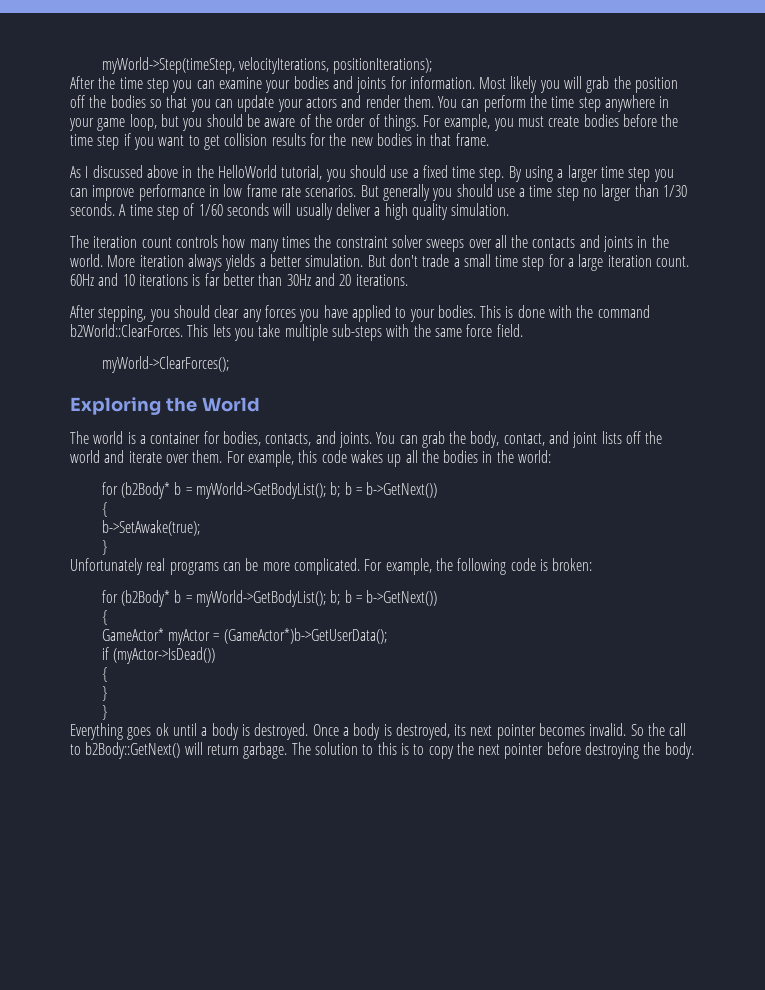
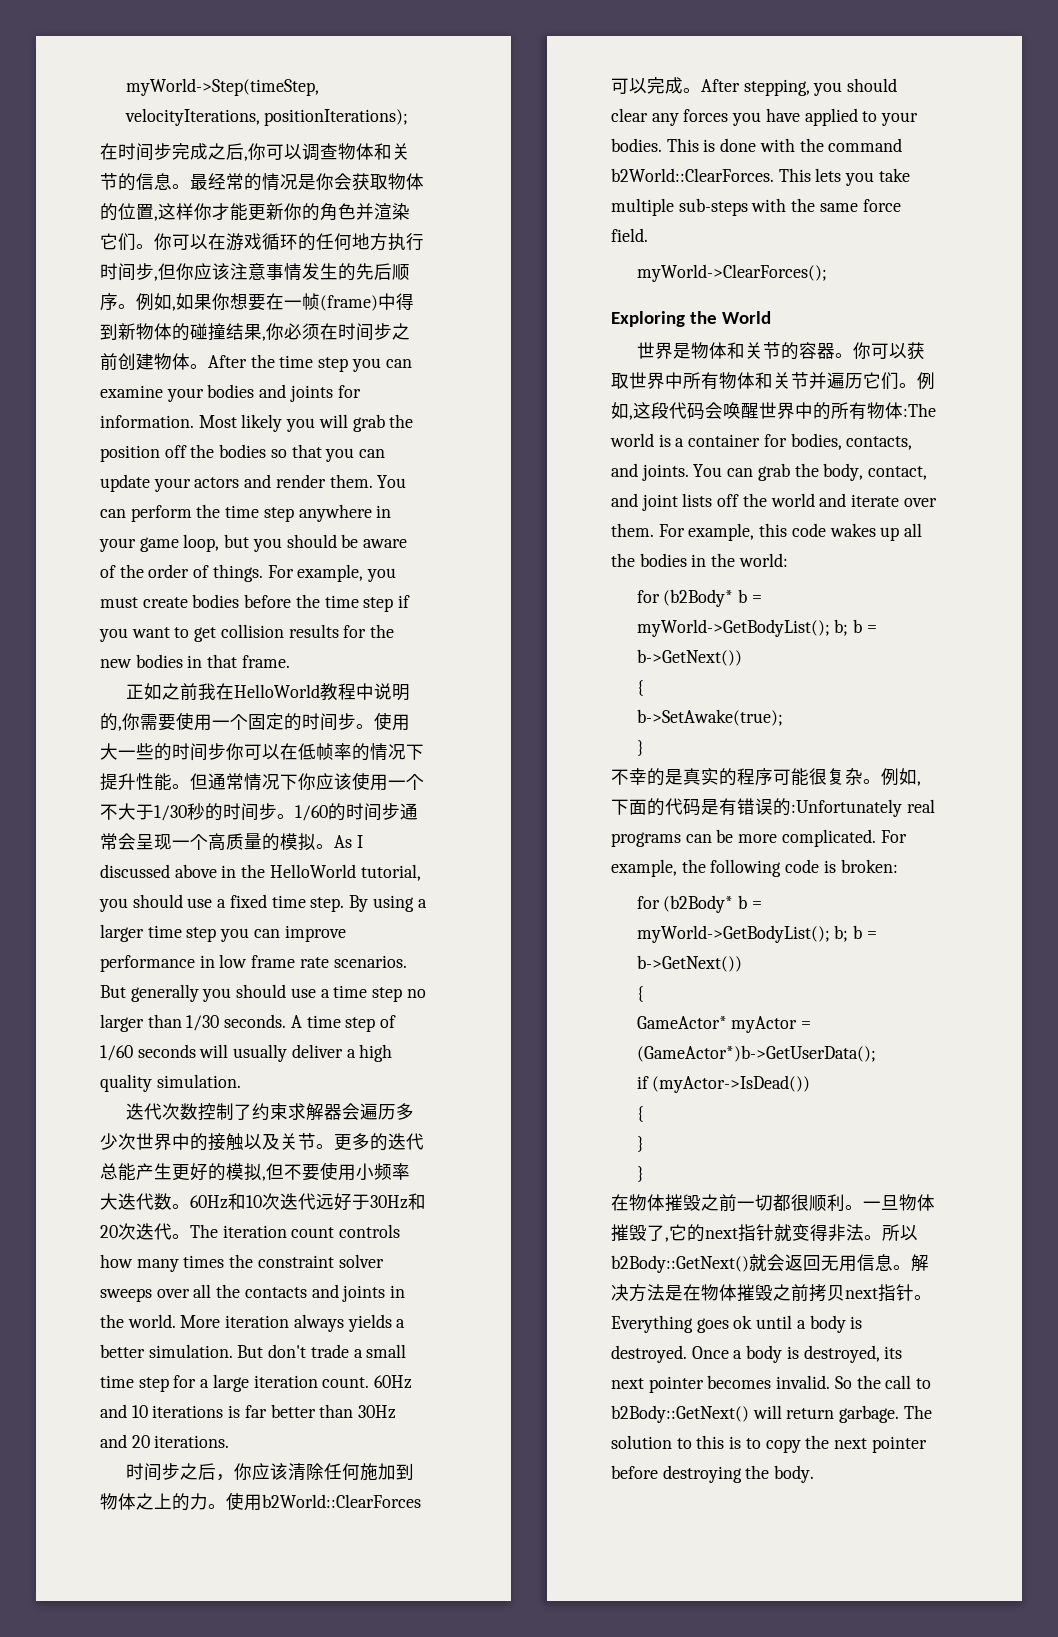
(433, 66) none -> [100,143,410,161] [100,173,424,191] [100,203,410,221] [100,233,424,251] [100,263,410,281] [100,293,414,311] [100,323,410,341] [100,353,208,371] 在时间步完成之后,你可以调查物体和关节的信息。最经常的情况是你会获取物体的位置,这样你才能更新你的角色并渲染它们。你可以在游戏循环的任何地方执行时间步,但你应该注意事情发生的先后顺序。例如,如果你想要在一帧(frame)中得到新物体的碰撞结果,你必须在时间步之前创建物体。
(489, 139) none -> [126,683,411,701] [100,712,410,731] [100,743,424,761] [100,772,424,791] [100,803,418,821] [100,833,334,851] 正如之前我在HelloWorld教程中说明的,你需要使用一个固定的时间步。使用大一些的时间步你可以在低帧率的情况下提升性能。但通常情况下你应该使用一个不大于1/30秒的时间步。1/60的时间步通常会呈现一个高质量的模拟。
(510, 209) none -> [126,1103,415,1121] [100,1133,424,1151] [100,1162,410,1181] [100,1193,426,1211] [100,1223,190,1240] 迭代次数控制了约束求解器会遍历多少次世界中的接触以及关节。更多的迭代总能产生更好的模拟,但不要使用小频率大迭代数。60Hz和10次迭代远好于30Hz和20次迭代。
(408, 280) none -> [126,1463,415,1481] [100,1492,421,1511] [611,77,701,94] 时间步之后，你应该清除任何施加到物体之上的力。使用b2World::ClearForces可以完成。
[70,431,89,444] The -> [637,342,926,360] [611,372,935,390] [611,402,936,420] 世界是物体和关节的容器。你可以获取世界中所有物体和关节并遍历它们。例如,这段代码会唤醒世界中的所有物体:The
[70,558,143,575] Unfortunately -> [611,768,921,786] [611,798,902,817] 不幸的是真实的程序可能很复杂。例如,下面的代码是有错误的:Unfortunately
(108, 712) none -> [611,1194,935,1212] [611,1224,918,1242] [611,1254,929,1273] [611,1284,932,1302] 在物体摧毁之前一切都很顺利。一旦物体摧毁了,它的next指针就变得非法。所以b2Body::GetNext()就会返回无用信息。解决方法是在物体摧毁之前拷贝next指针。

